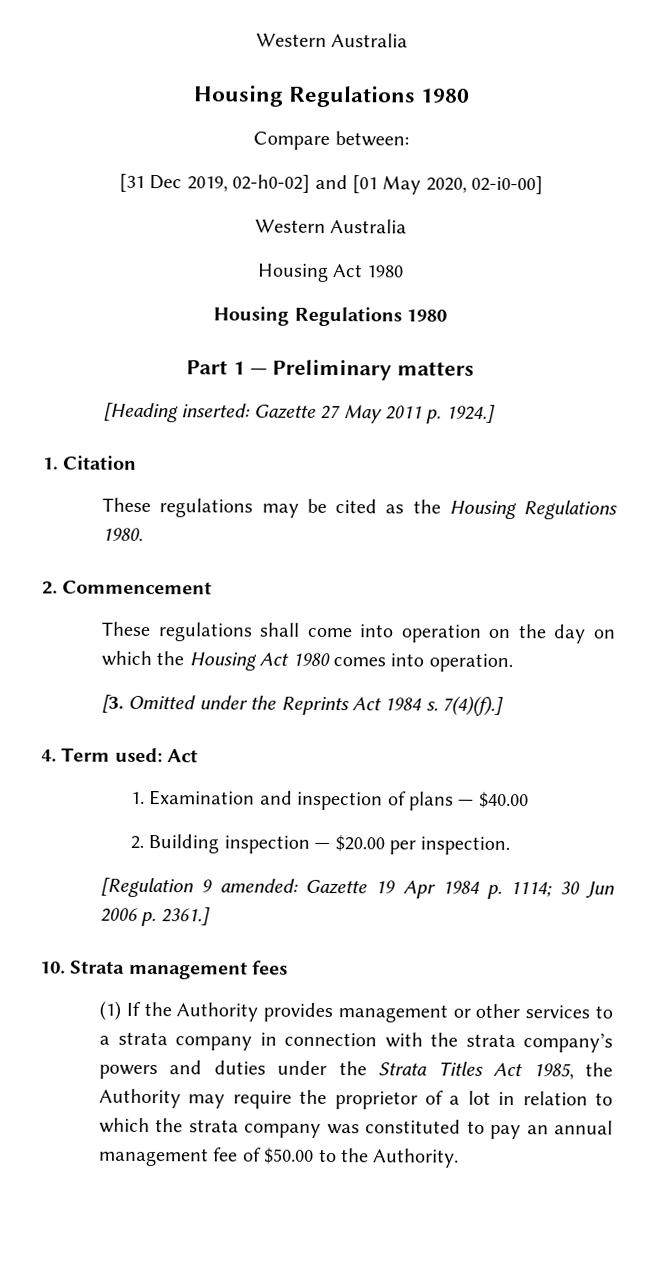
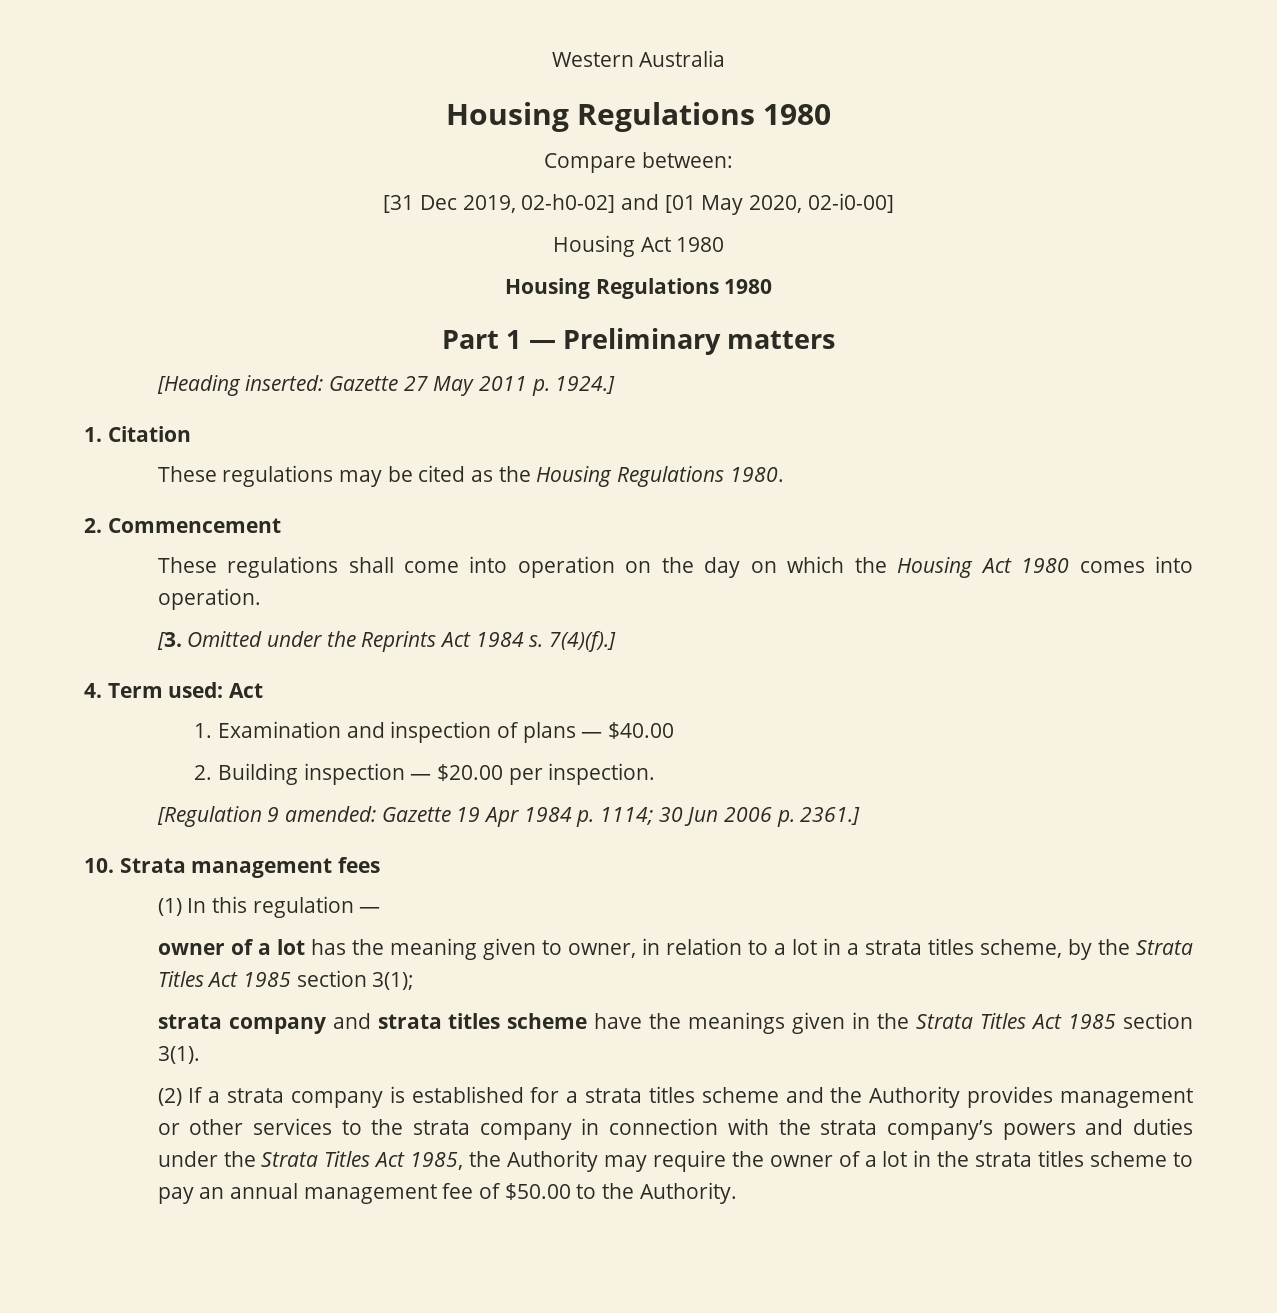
[254,219,408,234] // Western Australia -> (894, 203) none
[125,1001,141,1016] If -> [187,896,381,918] [157,938,1193,960] [157,970,415,990] [157,1012,1193,1034] [157,1046,200,1064] [157,1086,824,1108] In this regulation — // owner of a lot has the meaning given to owner, in relation to a lot in a strata titles scheme, by the Strata Titles Act 1985 section 3(1); // strata company and strata titles scheme have the meanings given in the Strata Titles Act 1985 section 3(1). // (2) If a strata company is established for a strata titles scheme and
[99,1035,111,1045] a -> [371,1119,404,1135] the
[334,1091,418,1110] proprietor -> [769,1155,833,1167] owner
[522,1091,613,1106] [99,1117,462,1138] relation to which the strata company was constituted -> [937,1150,1168,1167] the strata titles scheme

